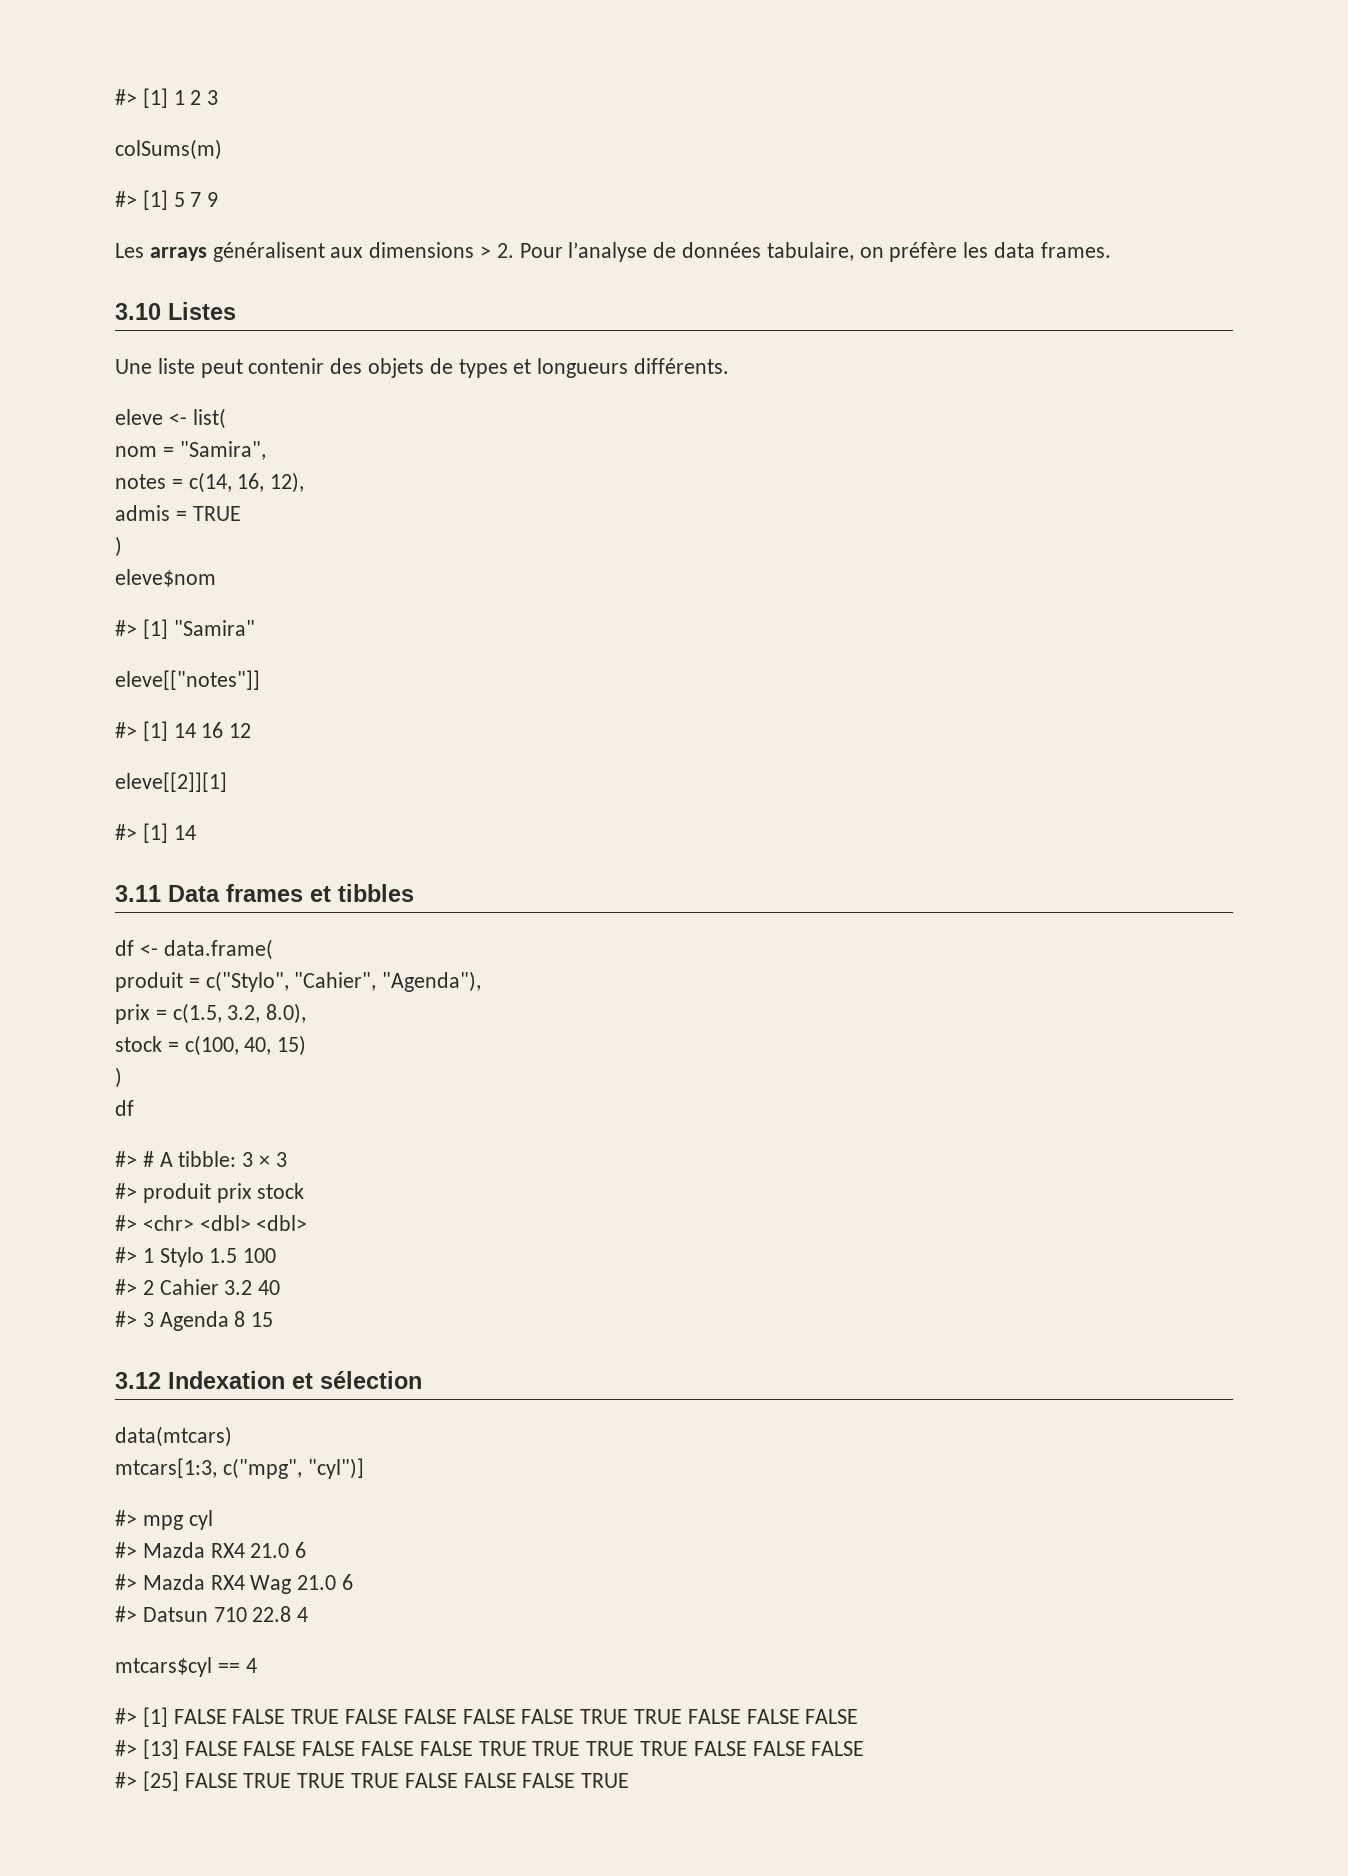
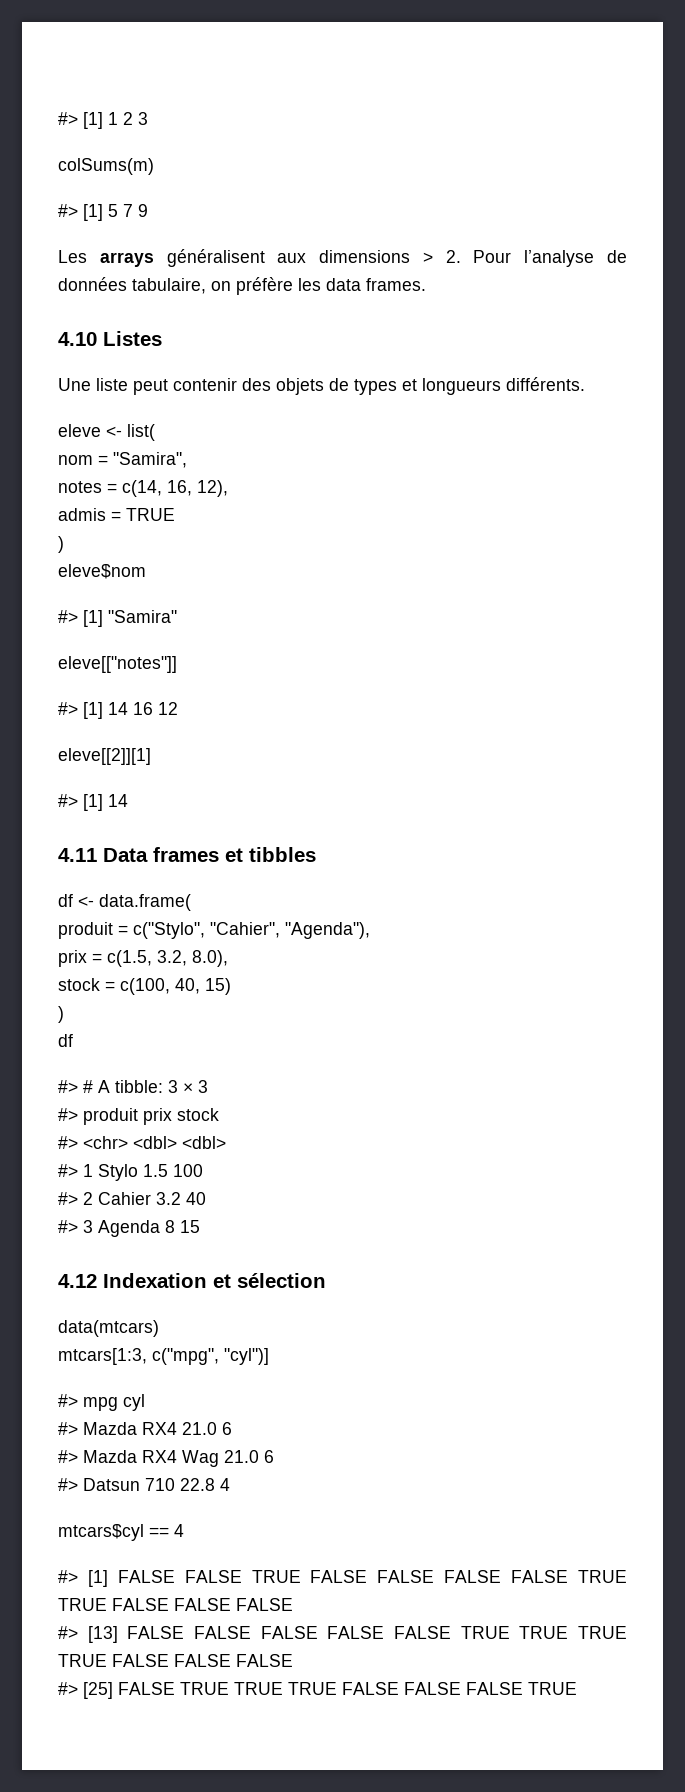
[115,303,161,320] 3.10 -> [58,332,97,346] 4.10
[115,885,161,902] 3.11 -> [58,848,97,862] 4.11
[115,1372,161,1389] 3.12 -> [58,1274,97,1288] 4.12

